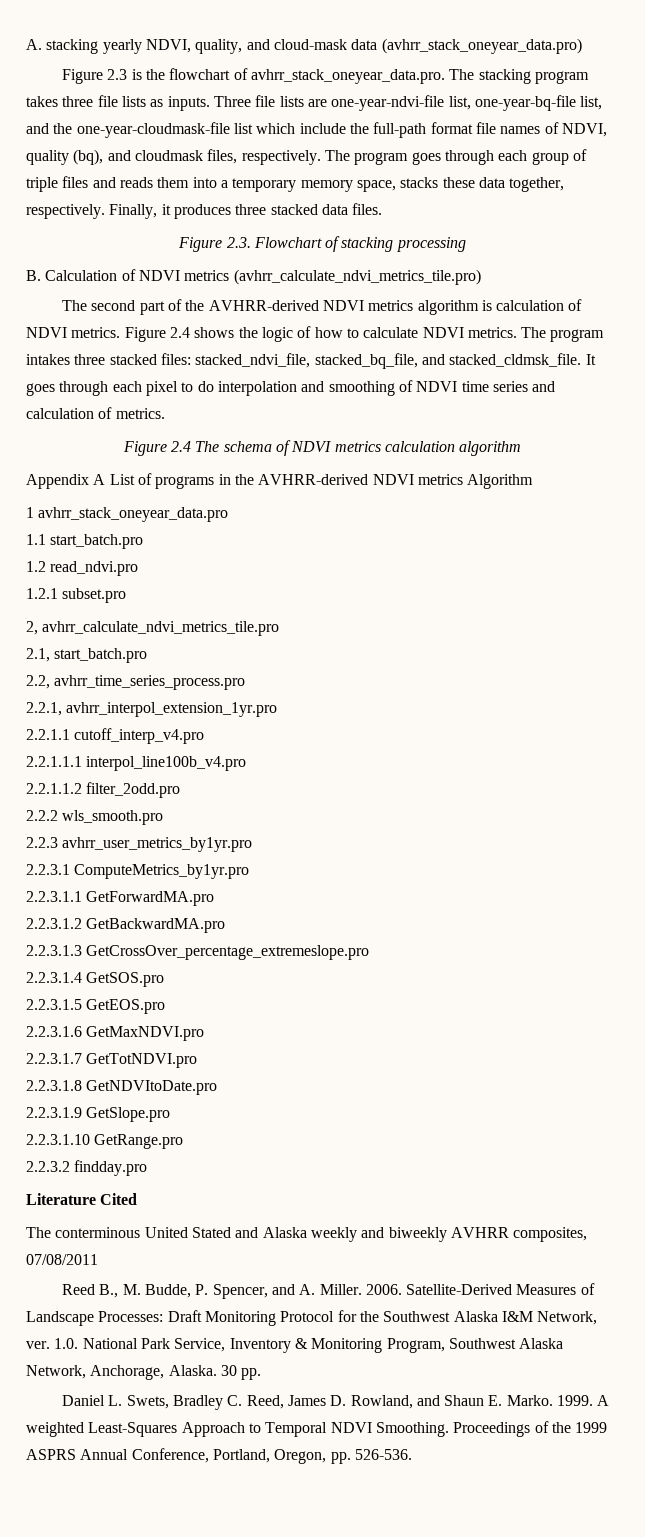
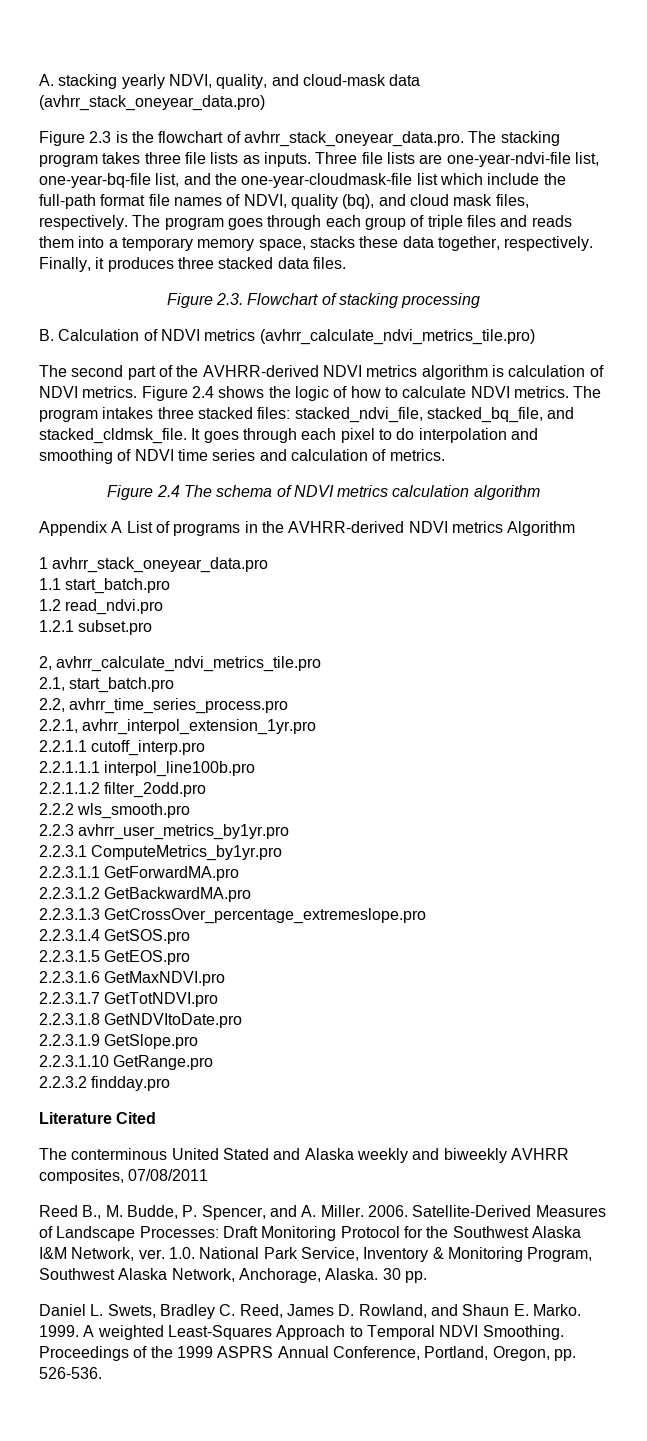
[134,150,203,161] cloudmask -> [409,194,493,206] cloud mask
[74,728,205,744] cutoff_interp_v4.pro -> [91,740,206,756] cutoff_interp.pro
[86,756,247,771] interpol_line100b_v4.pro -> [104,761,256,777] interpol_line100b.pro

